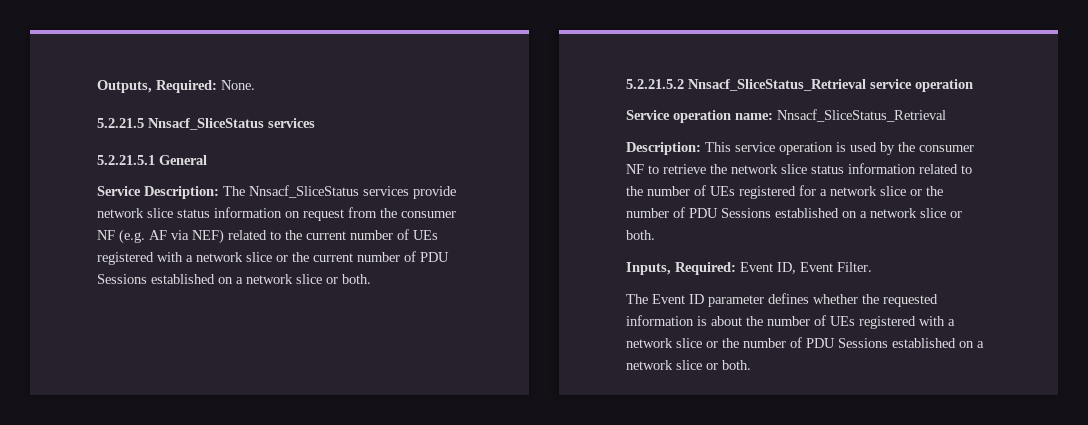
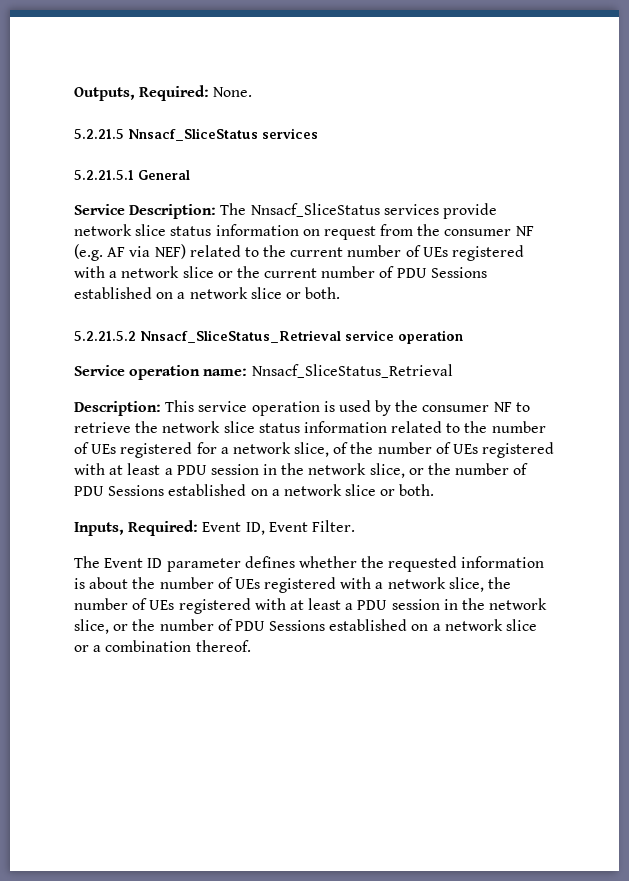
[880,186,906,196] slice -> [294,442,555,458] [74,463,405,478] slice, of the number of UEs registered with at least a PDU session in the network slice,
[676,338,702,348] slice -> [448,577,512,592] [74,598,548,614] [74,619,109,634] slice, the number of UEs registered with at least a PDU session in the network slice,
[722,360,751,370] both. -> [93,640,251,652] a combination thereof.

